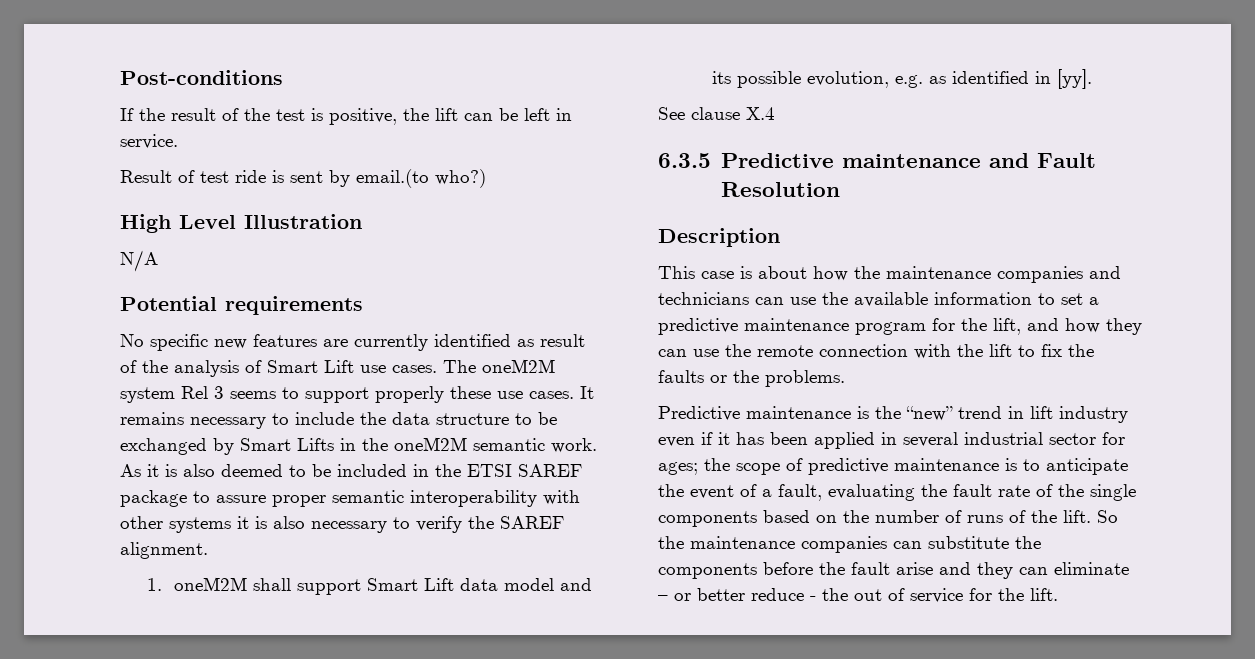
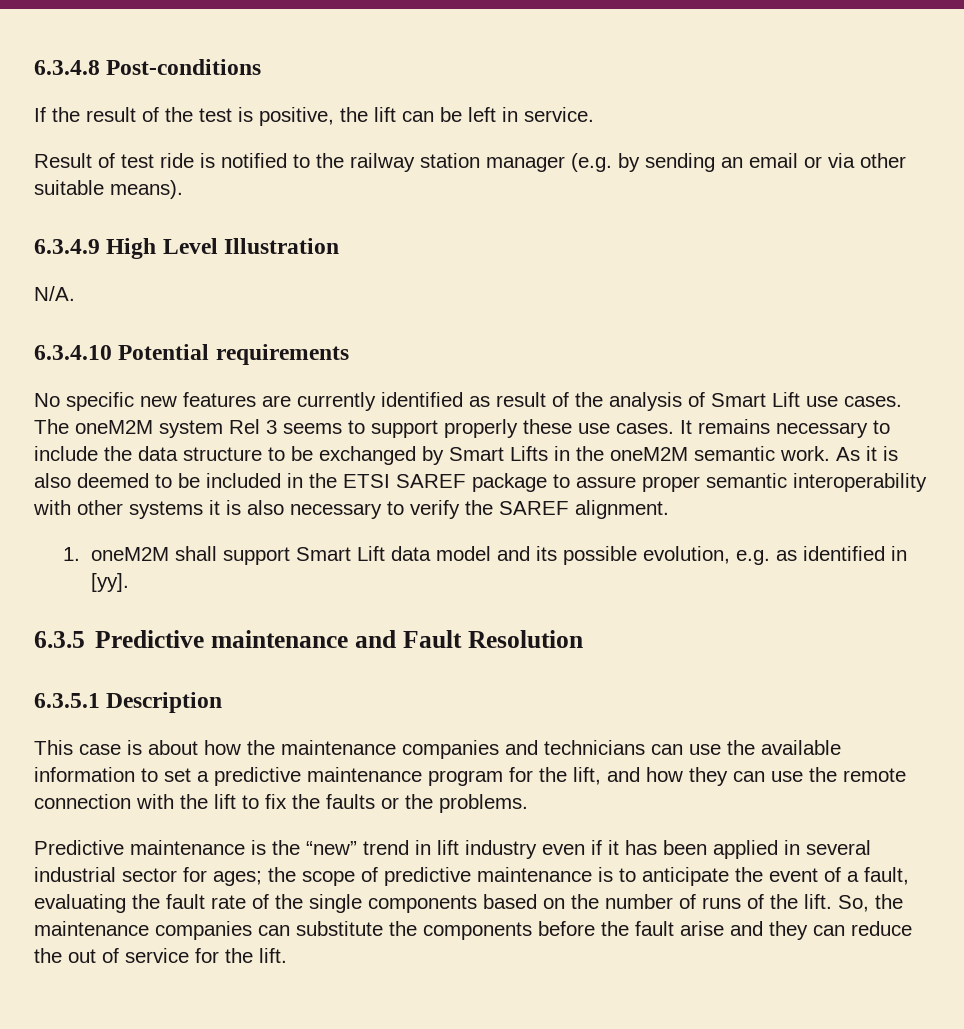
(120, 77) none -> [34,60,100,75] 6.3.4.8
[290,169,486,188] sent by email.(to who?) // -> [221,153,906,172] [34,180,183,199] [34,239,100,254] notified to the railway station manager (e.g. by sending an email or via other suitable means). // 6.3.4.9
[120,250,158,272] N/A // -> [34,286,75,301] [34,345,112,360] N/A. // 6.3.4.10
[658,107,775,120] // See clause X.4 -> (130, 582) none
(840, 189) none -> [34,693,100,708] 6.3.5.1
[1097,510,1118,523] So -> [838,895,869,912] So,
[1054,562,1129,575] [658,588,816,601] eliminate – or better reduce - -> [851,921,912,936] reduce

